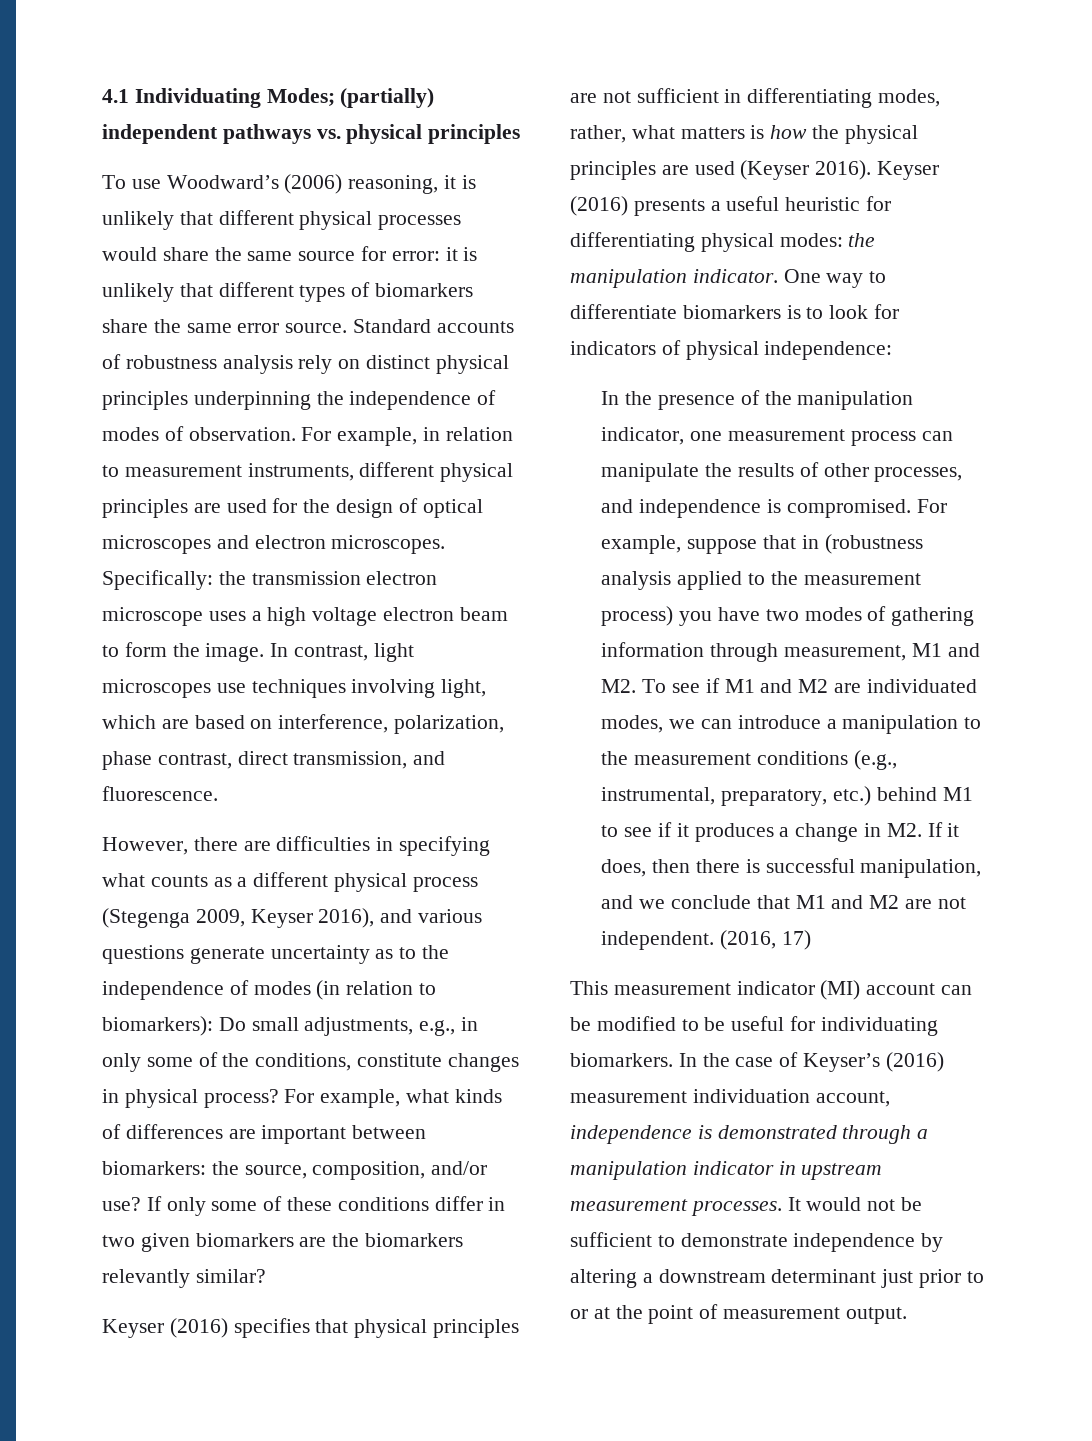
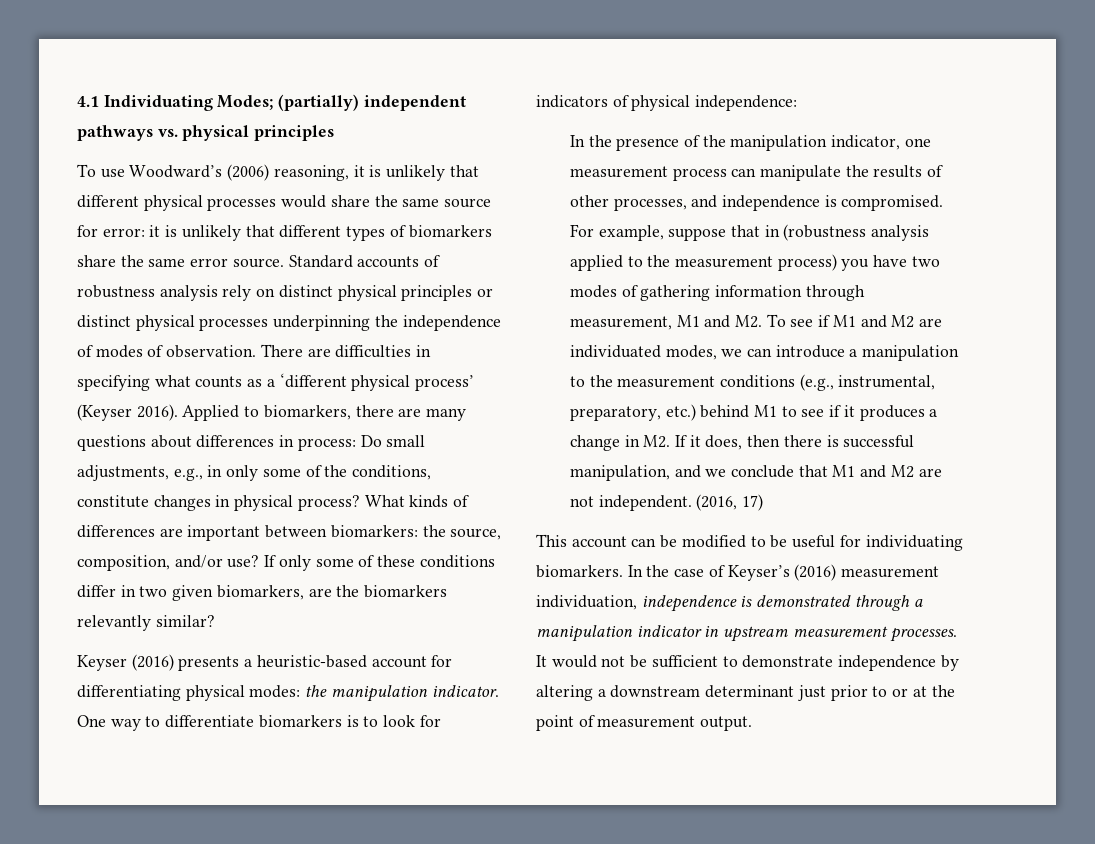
(188, 400) none -> [477,288,494,297] [77,315,269,331] or distinct physical processes
[301,427,513,446] [102,462,514,482] [102,498,483,518] [102,535,446,554] [102,570,438,590] [102,607,508,626] [102,642,414,662] [102,679,487,698] [102,714,505,734] [102,751,446,770] [102,786,218,801] [102,837,238,855] For example, in relation to measurement instruments, different physical principles are used for the design of optical microscopes and electron microscopes. Specifically: the transmission electron microscope uses a high voltage electron beam to form the image. In contrast, light microscopes use techniques involving light, which are based on interference, polarization, phase contrast, direct transmission, and fluorescence. // However, there -> [260,344,303,357] There
[253,872,478,892] [102,908,483,928] [102,945,450,964] [102,980,437,1000] [102,1016,213,1036] different physical process (Stegenga 2009, Keyser 2016), and various questions generate uncertainty as to the independence of modes (in relation to biomarkers): -> [279,373,475,391] [77,404,467,421] [77,435,356,451] ‘different physical process’ (Keyser 2016). Applied to biomarkers, there are many questions about differences in process:
[284,1089,450,1108] For example, what -> [364,495,405,507] What
[195,1233,294,1247] biomarkers -> [216,585,304,600] biomarkers,
[233,1318,520,1338] [570,88,941,108] [570,125,918,144] [570,160,940,180] [570,196,861,216] specifies that physical principles are not sufficient in differentiating modes, rather, what matters is how the physical principles are used (Keyser 2016). Keyser (2016) presents a useful heuristic -> [178,655,427,671] presents a heuristic-based account
[613,980,861,1000] measurement indicator (MI) -> (567, 540) none
[692,1089,890,1107] individuation account, -> [536,595,637,610] individuation,

